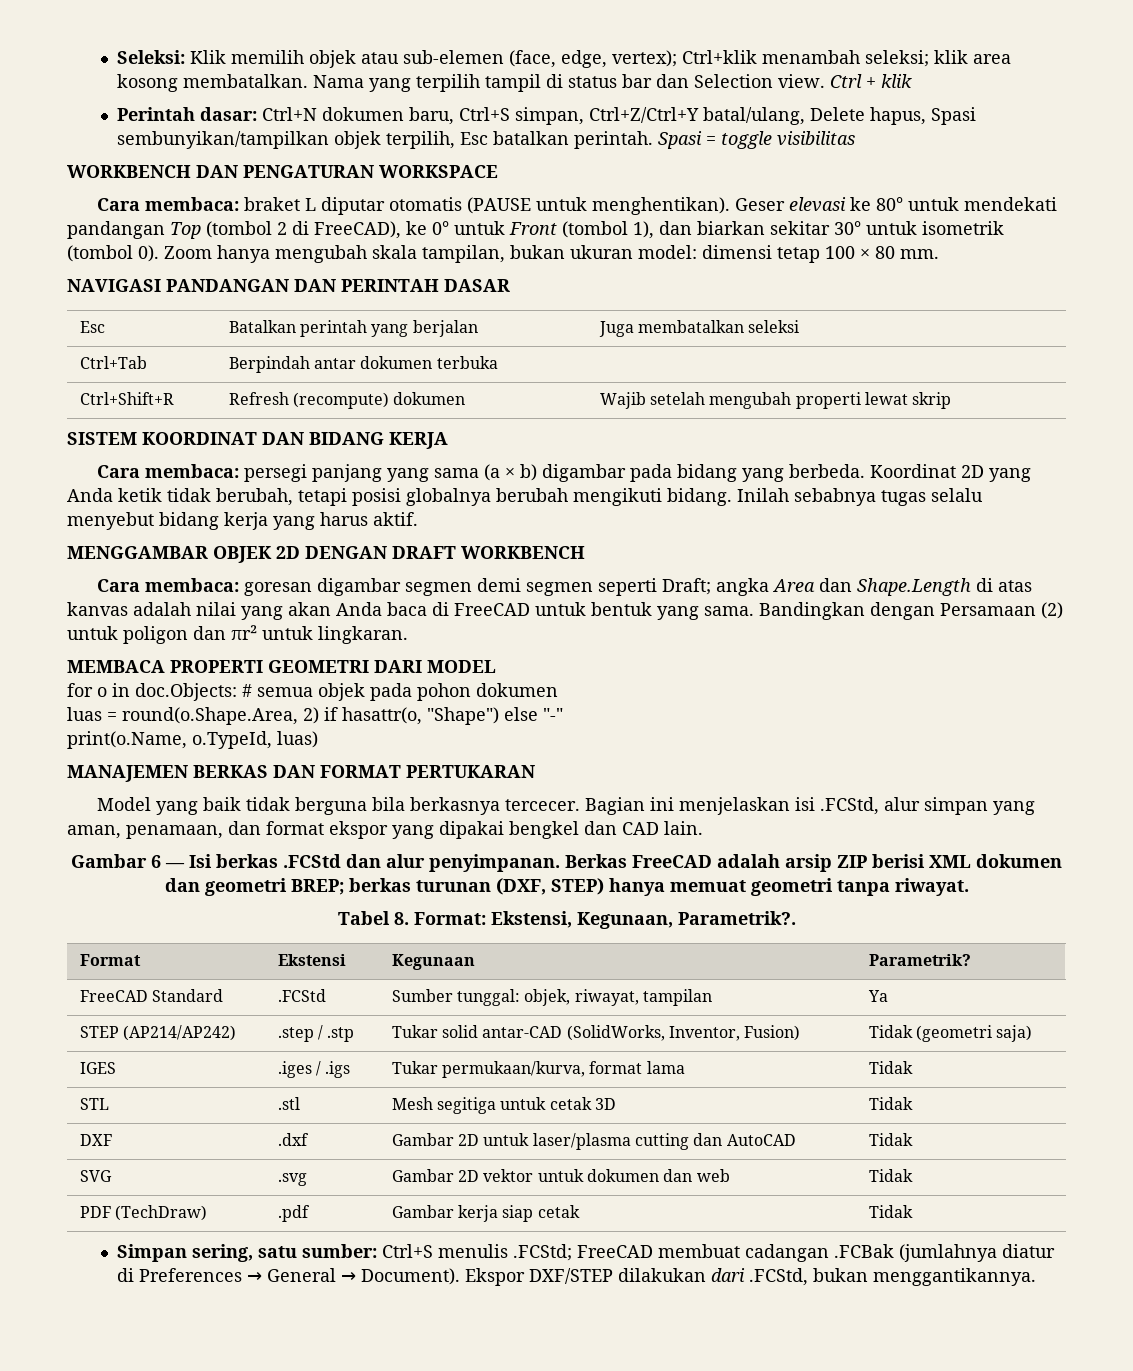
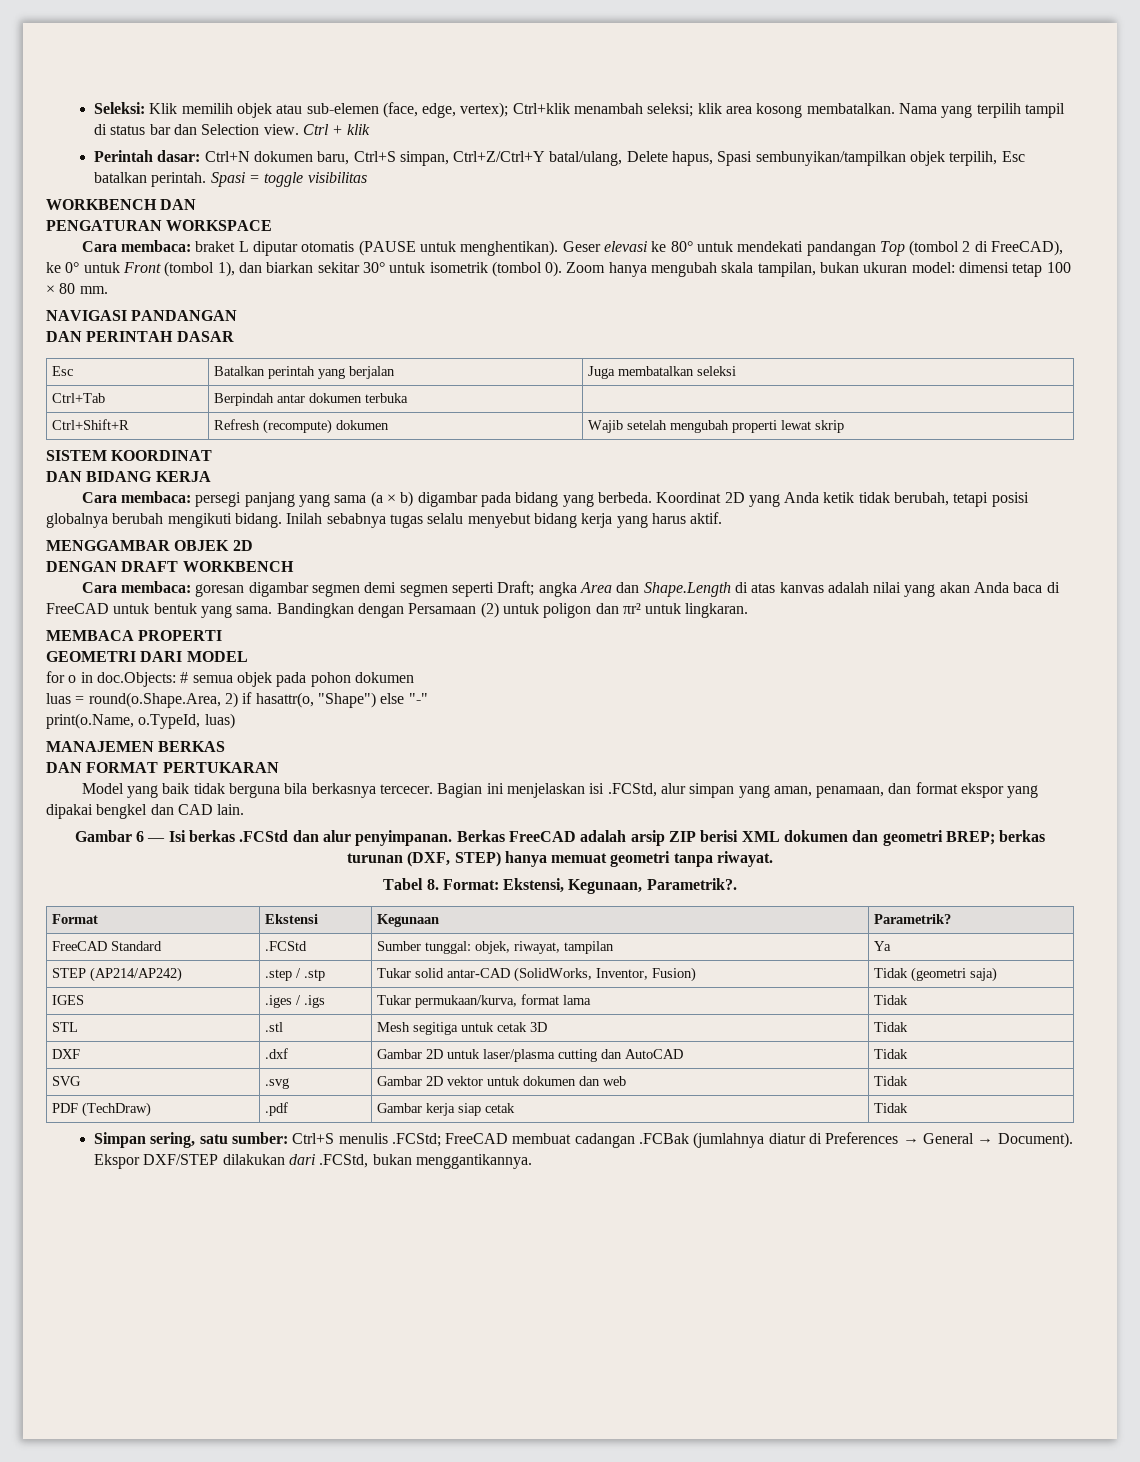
(238, 171) none -> (197, 204) //
(289, 285) none -> (238, 315) //
(257, 438) none -> (213, 455) //
(300, 552) none -> (253, 545) //
(263, 666) none -> (223, 635) //
(268, 771) none -> (226, 746) //

